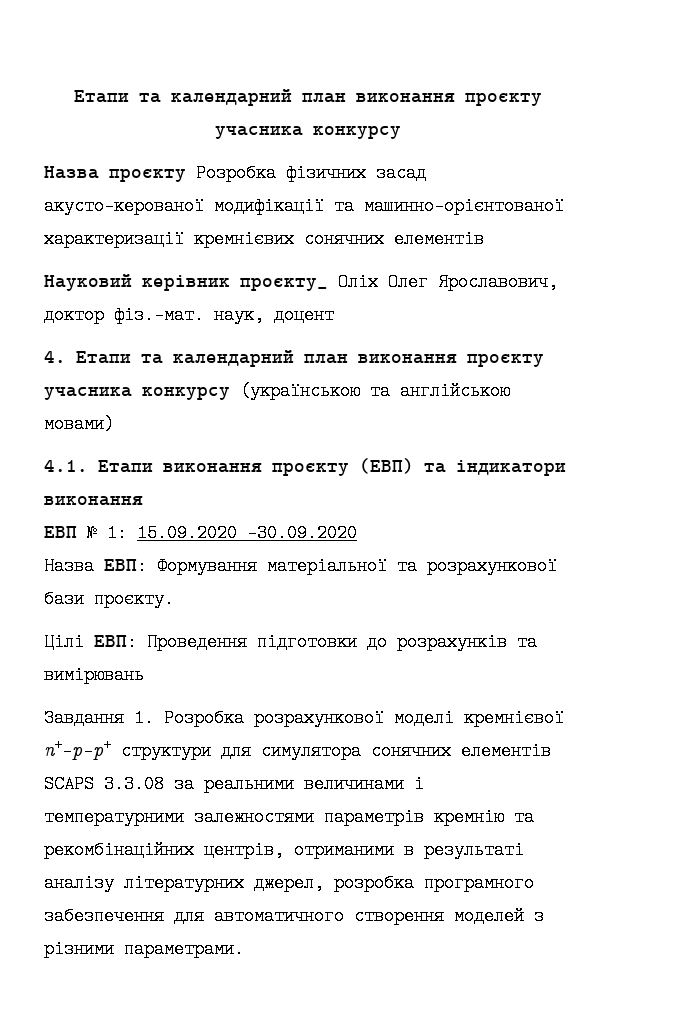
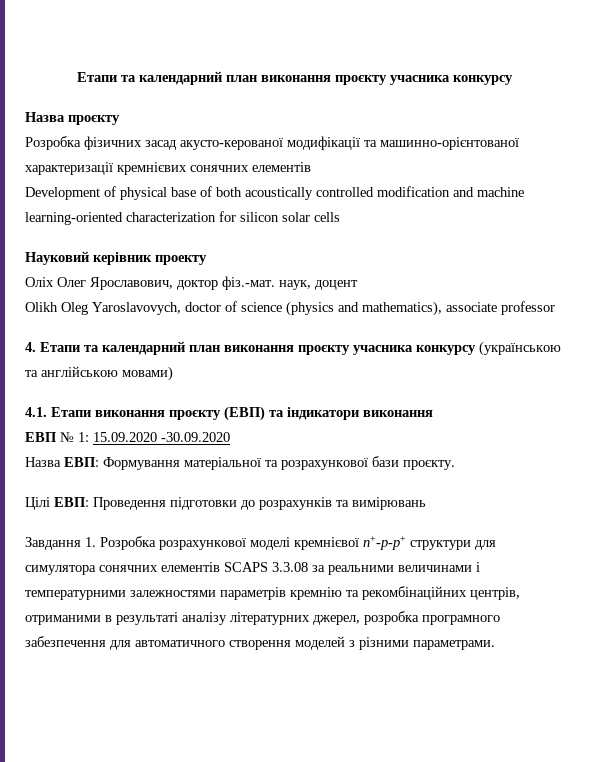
(186, 175) none -> (120, 120) //
(484, 239) none -> [25,186,524,200] [25,211,340,225] // Development of physical base of both acoustically controlled modification and machine learning-oriented characterization for silicon solar cells
[240,277,328,291] проєкту_ -> [155,255,207,265] проекту //
(334, 315) none -> [25,301,555,316] // Olikh Oleg Yaroslavovych, doctor of science (physics and mathematics), associate professor

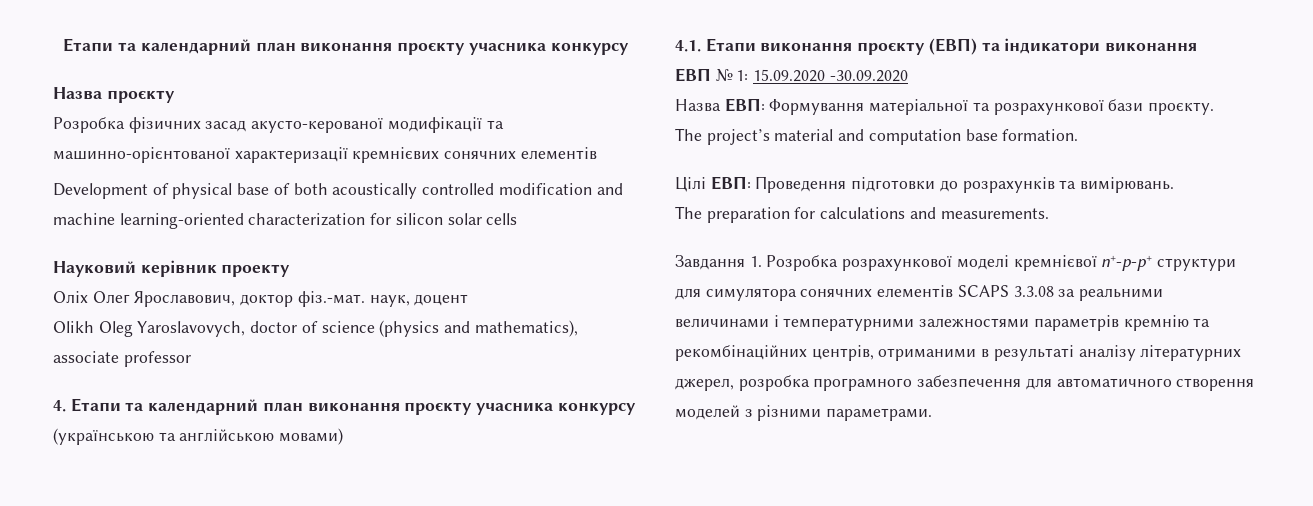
(455, 465) none -> [675,128,1079,145] // The project’s material and computation base formation.
[352,497,426,510] вимірювань -> [1080,177,1175,193] [675,206,1049,223] вимірювань. // The preparation for calculations and measurements.

